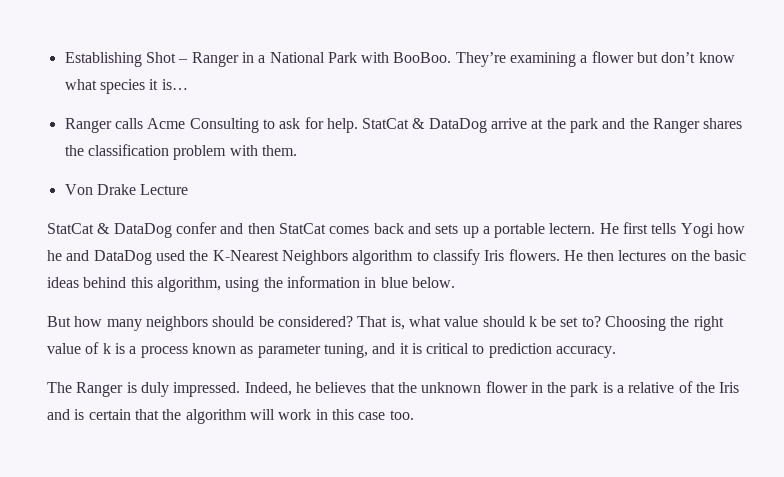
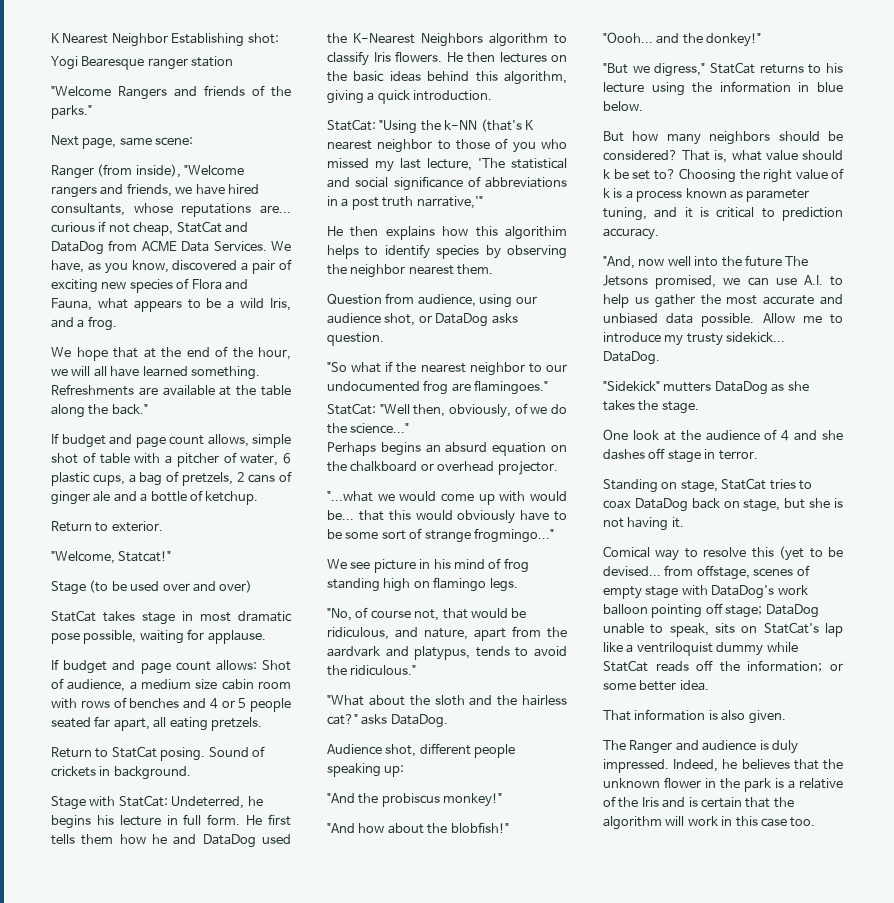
[64,51,735,67] [64,79,188,94] [64,117,743,133] [64,144,297,160] [64,184,189,195] [47,222,596,238] Establishing Shot – Ranger in a National Park with BooBoo. They’re examining a flower but don’t know what species it is… // Ranger calls Acme Consulting to ask for help. StatCat & DataDog arrive at the park and the Ranger shares the classification problem with them. // Von Drake Lecture // StatCat & DataDog confer and then StatCat comes back and sets up a portable lectern. -> [51,33,279,47] [51,56,234,70] [51,85,291,100] [51,105,92,119] [51,135,194,149] [51,164,245,179] [51,183,259,198] [51,203,291,217] [51,221,248,236] [51,240,291,255] [51,259,292,274] [51,278,248,293] [51,298,291,312] [51,316,117,331] [51,346,291,361] [51,366,260,380] [51,384,291,396] [51,404,148,418] [51,433,291,448] [51,452,291,467] [51,471,292,486] [51,490,259,505] [51,521,163,532] [51,551,172,564] [51,580,253,595] [51,610,292,625] [51,629,266,644] [51,659,291,674] [51,678,291,692] [51,697,291,712] [51,716,262,731] [51,746,265,761] [51,766,191,780] [51,795,263,810] [51,814,241,829] K Nearest Neighbor Establishing shot: // Yogi Bearesque ranger station // "Welcome Rangers and friends of the parks." // Next page, same scene: // Ranger (from inside), "Welcome rangers and friends, we have hired consultants, whose reputations are... curious if not cheap, StatCat and DataDog from ACME Data Services. We have, as you know, discovered a pair of exciting new species of Flora and Fauna, what appears to be a wild Iris, and a frog. // We hope that at the end of the hour, we will all have learned something. Refreshments are available at the table along the back." // If budget and page count allows, simple shot of table with a pitcher of water, 6 plastic cups, a bag of pretzels, 2 cans of ginger ale and a bottle of ketchup. // Return to exterior. // "Welcome, Statcat!" // Stage (to be used over and over) // StatCat takes stage in most dramatic pose possible, waiting for applause. // If budget and page count allows: Shot of audience, a medium size cabin room with rows of benches and 4 or 5 people seated far apart, all eating pretzels. // Return to StatCat posing. Sound of crickets in background. // Stage with StatCat: Undeterred, he begins his lecture in full form.
[680,223,714,238] Yogi -> [81,834,114,845] them
(221, 284) none -> [327,90,493,104] [327,119,534,134] [327,138,567,153] [327,158,567,172] [327,176,567,191] [327,196,483,210] [327,226,567,240] [327,244,567,259] [327,264,494,278] [327,293,537,308] [327,313,518,327] [327,332,384,346] [327,361,567,376] [327,380,549,395] [327,403,567,418] [327,423,410,434] [327,442,567,456] [327,461,558,475] [327,491,567,505] [327,510,567,524] [327,528,554,543] [327,558,529,573] [327,577,518,592] [327,607,527,621] [327,626,567,641] [327,646,567,660] [327,665,417,676] [327,695,567,706] [327,714,448,728] [327,743,516,758] [327,763,405,777] [327,793,503,807] [327,822,509,834] [603,32,762,47] [603,62,843,77] [603,82,644,93] giving a quick introduction. // StatCat: "Using the k-NN (that's K nearest neighbor to those of you who missed my last lecture, 'The statistical and social significance of abbreviations in a post truth narrative,'" // He then explains how this algorithim helps to identify species by observing the neighbor nearest them. // Question from audience, using our audience shot, or DataDog asks question. // "So what if the nearest neighbor to our undocumented frog are flamingoes." // StatCat: "Well then, obviously, of we do the science..." // Perhaps begins an absurd equation on the chalkboard or overhead projector. // "...what we would come up with would be... that this would obviously have to be some sort of strange frogmingo..." // We see picture in his mind of frog standing high on flamingo legs. // "No, of course not, that would be ridiculous, and nature, apart from the aardvark and platypus, tends to avoid the ridiculous." // "What about the sloth and the hairless cat?" asks DataDog. // Audience shot, different people speaking up: // "And the probiscus monkey!" // "And how about the blobfish!" // "Oooh... and the donkey!" // "But we digress," StatCat returns to his lecture
(617, 352) none -> [603,255,809,269] [603,275,843,289] [603,294,843,308] [603,313,843,327] [603,332,786,346] [603,351,660,365] [603,381,809,395] [603,400,699,414] [603,429,843,441] [603,448,758,463] [603,478,812,493] [603,498,843,512] [603,517,684,531] [603,546,843,561] [603,565,810,580] [603,585,808,599] [603,603,819,618] [603,622,843,637] [603,642,798,656] [603,660,843,672] [603,680,709,691] [603,709,786,724] // "And, now well into the future The Jetsons promised, we can use A.I. to help us gather the most accurate and unbiased data possible. Allow me to introduce my trusty sidekick... DataDog. // "Sidekick" mutters DataDog as she takes the stage. // One look at the audience of 4 and she dashes off stage in terror. // Standing on stage, StatCat tries to coax DataDog back on stage, but she is not having it. // Comical way to resolve this (yet to be devised... from offstage, scenes of empty stage with DataDog's work balloon pointing off stage; DataDog unable to speak, sits on StatCat's lap like a ventriloquist dummy while StatCat reads off the information; or some better idea. // That information is also given.
(124, 389) none -> [675,740,757,751] and audience

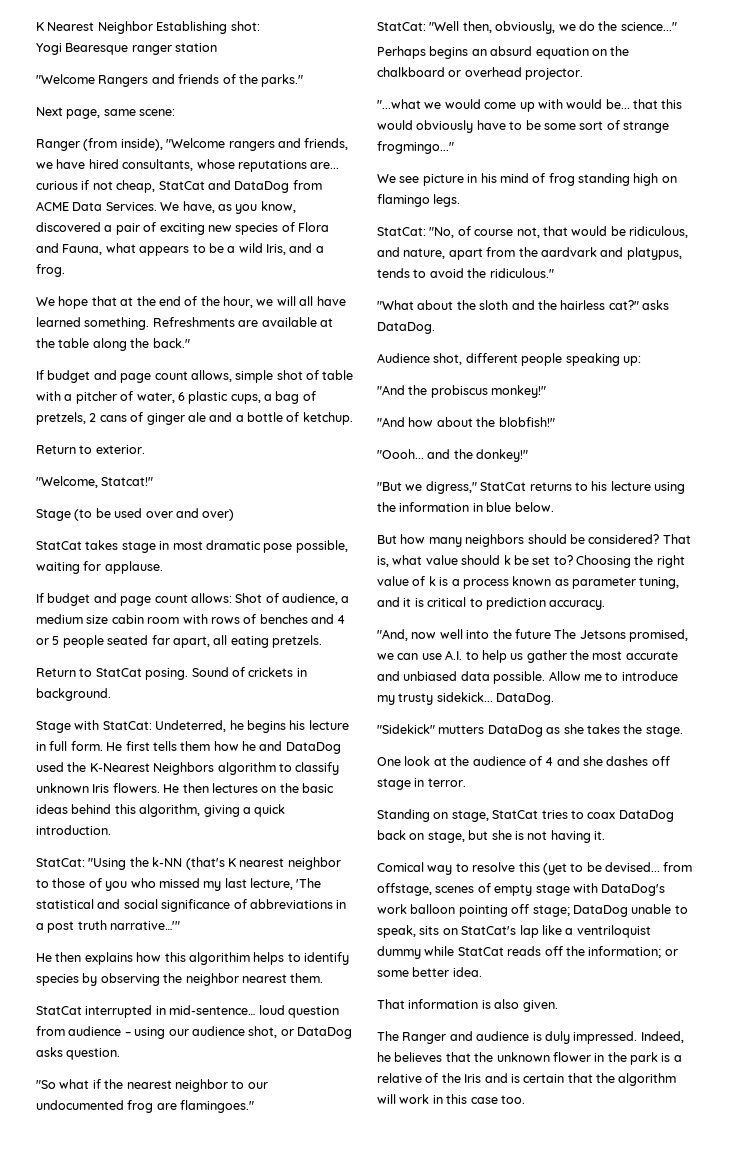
(369, 58) none -> [36,783,89,793] unknown
[416,196,483,209] narrative,'" -> [110,921,181,930] narrative…'"
[327,293,476,307] Question from audience, -> [36,1005,339,1018] [36,1026,131,1036] StatCat interrupted in mid-sentence… loud question from audience –
[514,403,528,414] of -> (556, 27) none
(518, 585) none -> [377,227,426,236] StatCat:

